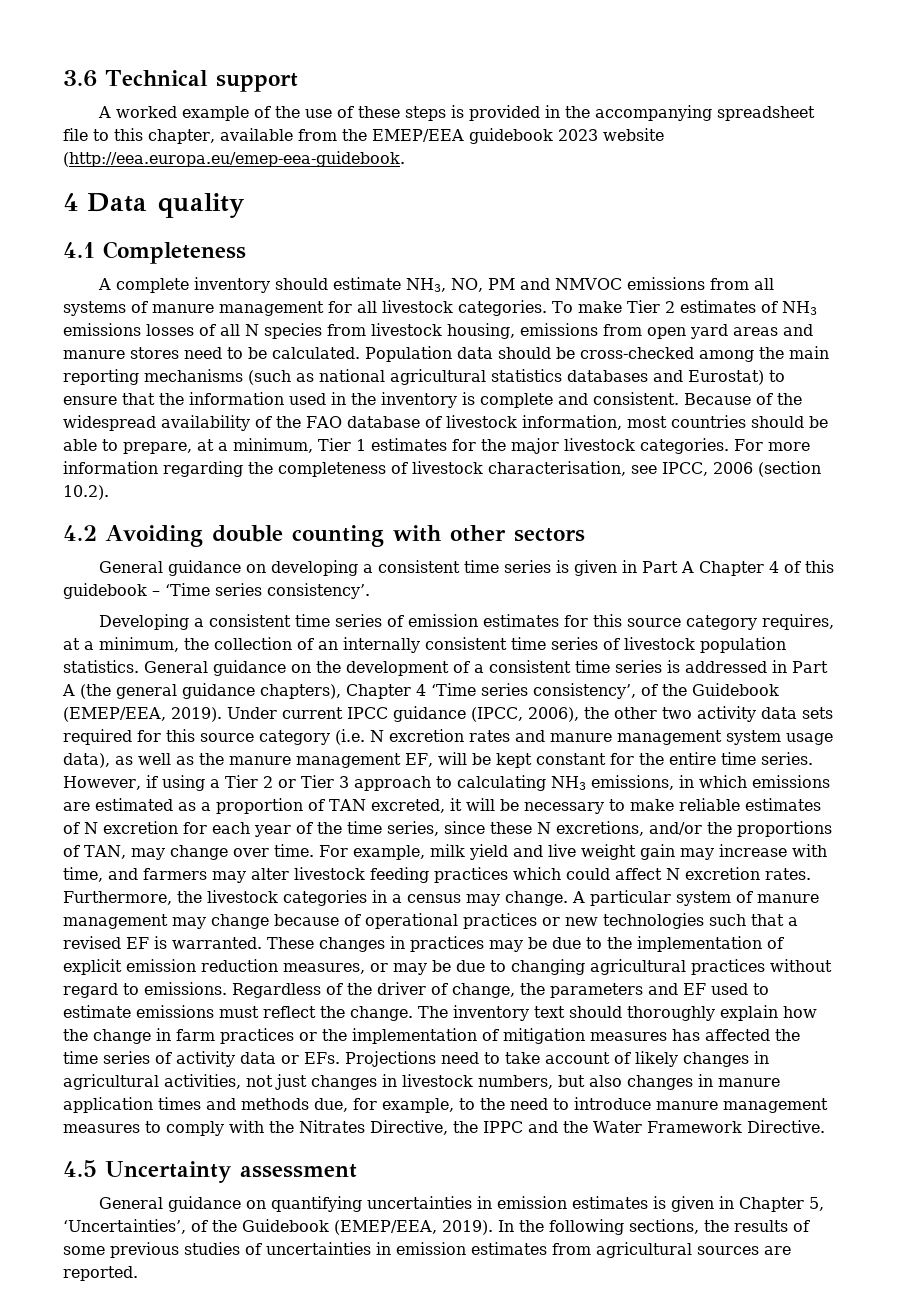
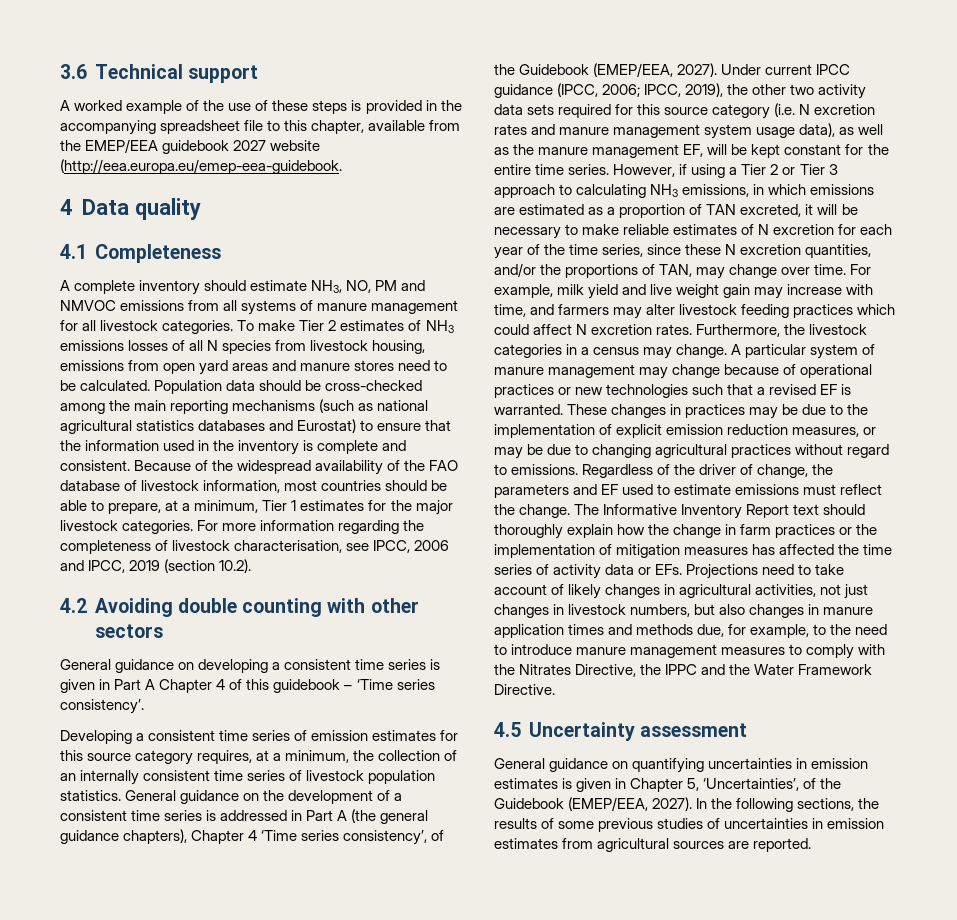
[557,129,598,141] 2023 -> [233,140,267,151] 2027
(753, 468) none -> [60,560,161,573] and IPCC, 2019
[171,707,222,722] 2019). -> [677,63,718,77] 2027).
[528,707,579,722] 2006), -> [602,83,724,97] 2006; IPCC, 2019),
[556,821,644,836] excretions, -> [740,244,872,258] excretion quantities,
[453,1005,529,1021] inventory -> [603,504,790,519] Informative Inventory Report
[442,1220,493,1235] 2019). -> [652,797,693,811] 2027).

